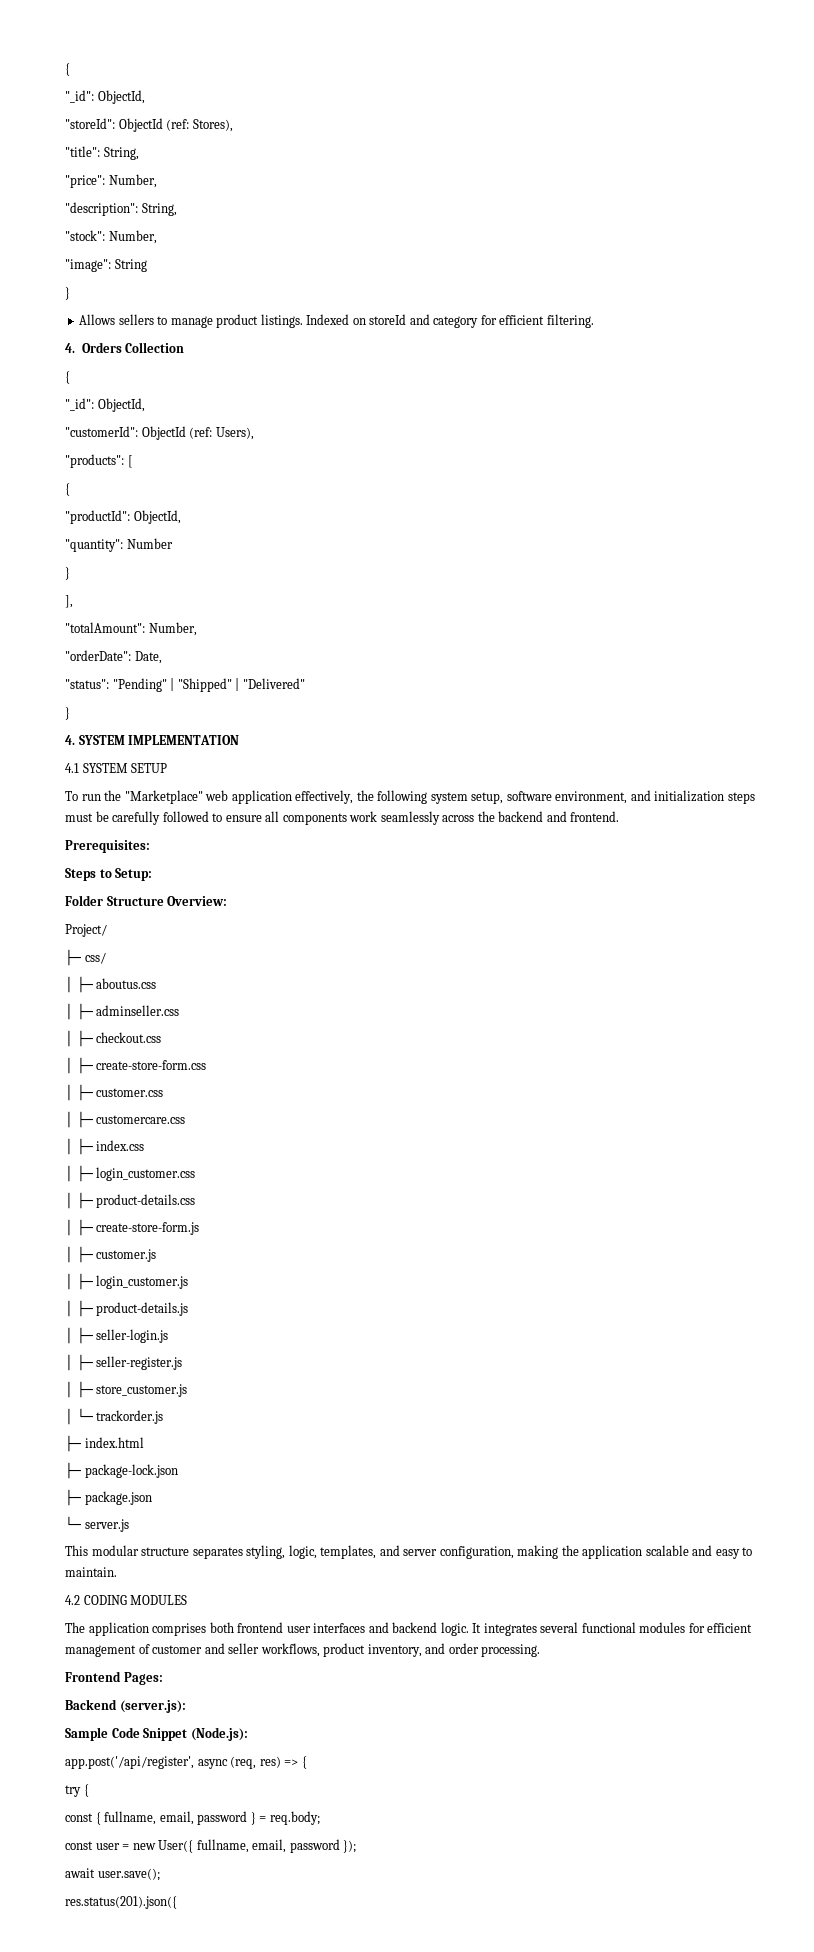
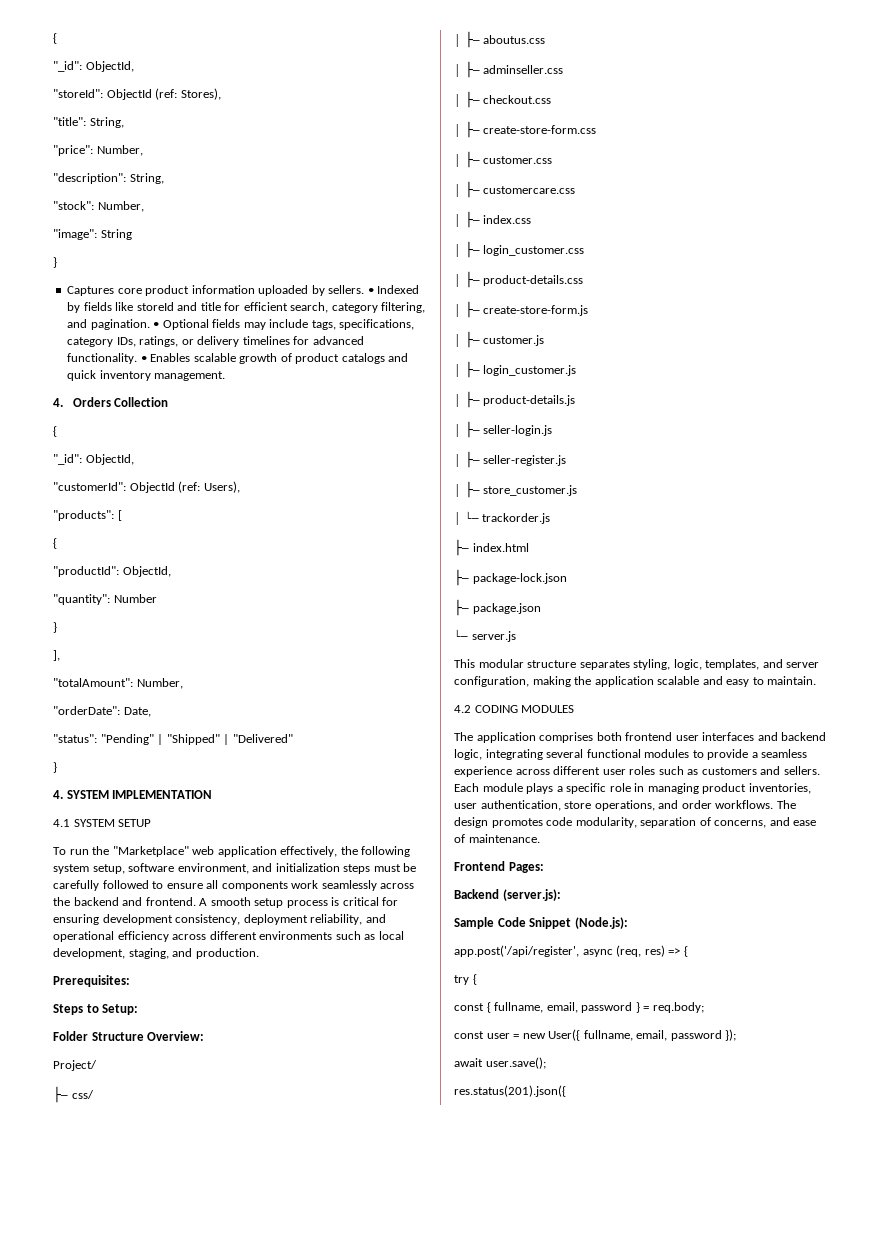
[79,314,366,328] Allows sellers to manage product listings. Indexed on -> [67,285,420,296] [67,302,134,313] Captures core product information uploaded by sellers. • Indexed by fields like
[433,314,594,328] category for efficient filtering. -> [200,302,426,313] [67,319,415,330] [67,336,364,347] [67,353,409,364] [67,370,226,381] title for efficient search, category filtering, and pagination. • Optional fields may include tags, specifications, category IDs, ratings, or delivery timelines for advanced functionality. • Enables scalable growth of product catalogs and quick inventory management.
(620, 816) none -> [199,897,399,908] [53,914,386,925] [53,931,404,942] [53,948,259,959] A smooth setup process is critical for ensuring development consistency, deployment reliability, and operational efficiency across different environments such as local development, staging, and production.
[440,1622,753,1636] [65,1643,541,1657] logic. It integrates several functional modules for efficient management of customer and seller workflows, product inventory, and order processing. -> [454,749,808,760] [454,766,820,777] [454,783,811,794] [454,800,796,811] [454,817,817,828] [454,834,540,843] logic, integrating several functional modules to provide a seamless experience across different user roles such as customers and sellers. Each module plays a specific role in managing product inventories, user authentication, store operations, and order workflows. The design promotes code modularity, separation of concerns, and ease of maintenance.

